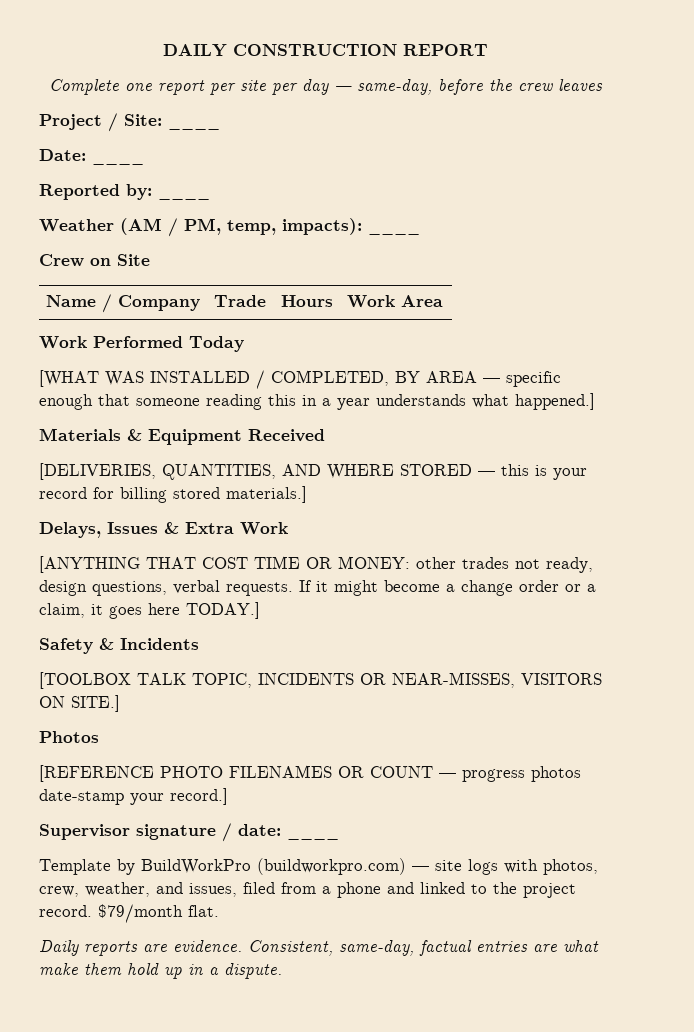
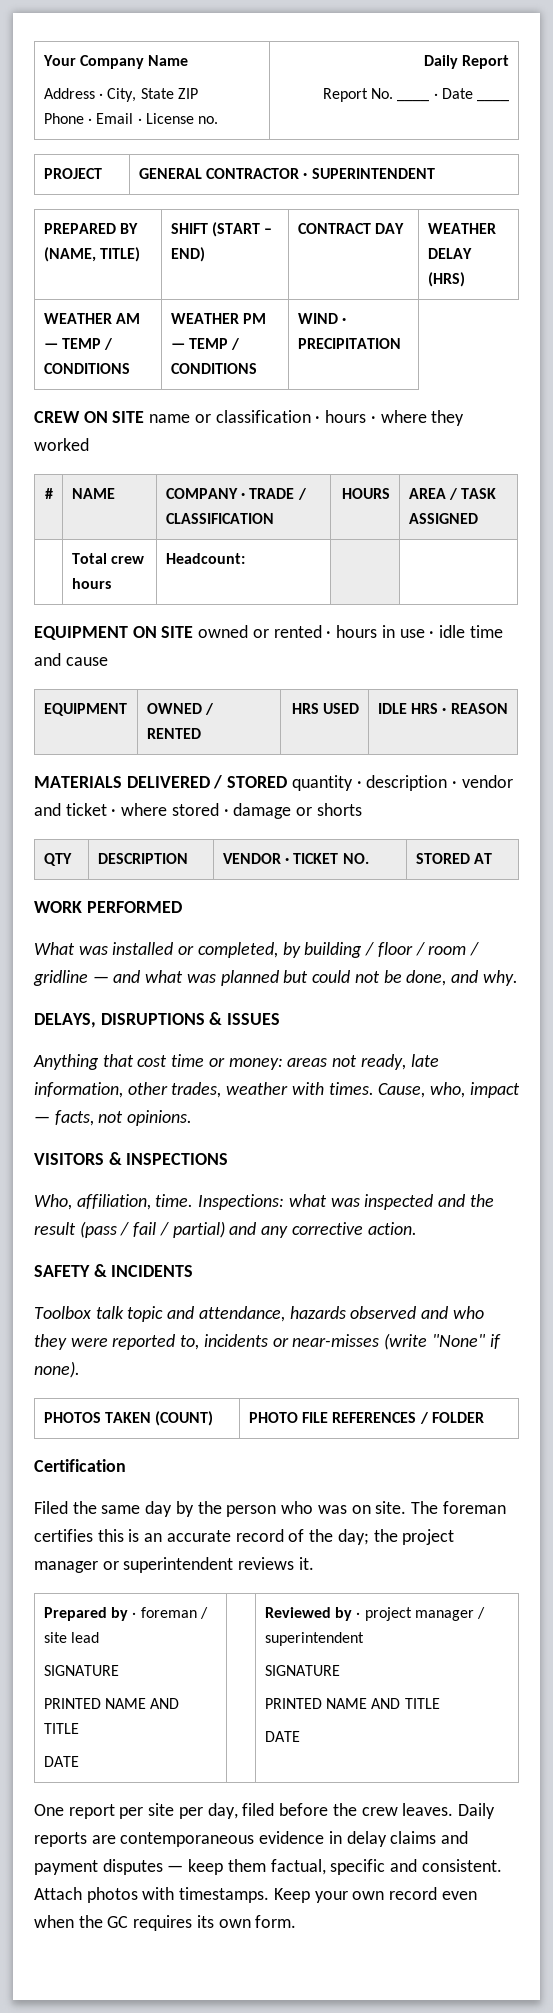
[162,44,488,57] [48,79,603,95] [39,113,162,132] [168,126,220,130] [39,149,86,161] [92,161,144,165] [39,184,210,200] [39,218,420,237] [39,254,150,267] [45,294,200,313] [213,295,266,307] [280,295,333,307] [346,295,443,308] [39,336,244,352] [39,370,561,389] [39,393,595,410] [39,428,325,445] [39,463,587,480] [39,486,307,503] [39,522,288,538] [39,556,593,573] [39,580,596,596] [39,602,260,619] [39,638,199,654] [39,672,602,689] [39,695,120,712] [39,731,99,743] [39,765,581,782] [39,788,228,805] [39,823,281,842] [287,836,339,840] [39,858,598,875] [39,882,576,898] [39,904,219,923] [39,940,599,956] [39,963,282,979] DAILY CONSTRUCTION REPORT // Complete one report per site per day — same-day, before the crew leaves // Project / Site: ____ // Date: ____ // Reported by: ____ // Weather (AM / PM, temp, impacts): ____ // Crew on Site // Name / Company | Trade | Hours | Work Area // Work Performed Today // [WHAT WAS INSTALLED / COMPLETED, BY AREA — specific enough that someone reading this in a year understands what happened.] // Materials & Equipment Received // [DELIVERIES, QUANTITIES, AND WHERE STORED — this is your record for billing stored materials.] // Delays, Issues & Extra Work // [ANYTHING THAT COST TIME OR MONEY: other trades not ready, design questions, verbal requests. If it might become a change order or a claim, it goes here TODAY.] // Safety & Incidents // [TOOLBOX TALK TOPIC, INCIDENTS OR NEAR-MISSES, VISITORS ON SITE.] // Photos // [REFERENCE PHOTO FILENAMES OR COUNT — progress photos date-stamp your record.] // Supervisor signature / date: ____ // Template by BuildWorkPro (buildworkpro.com) — site logs with photos, crew, weather, and issues, filed from a phone and linked to the project record. $79/month flat. // Daily reports are evidence. Consistent, same-day, factual entries are what make them hold up in a dispute. -> [42,55,189,69] [43,88,199,102] [43,113,219,124] [423,55,510,69] [322,88,393,102] [397,99,430,102] [433,88,473,99] [477,99,510,102] [43,168,102,179] [138,168,435,179] [43,223,139,234] [43,247,141,262] [170,222,273,237] [170,247,205,262] [297,223,405,234] [427,223,496,234] [427,248,472,259] [427,272,465,287] [43,313,141,324] [43,338,114,350] [43,363,130,374] [170,313,267,324] [170,338,241,350] [170,363,257,374] [297,313,347,324] [297,338,401,349] [34,410,465,426] [34,438,89,451] [44,488,53,499] [71,488,115,499] [165,488,307,500] [165,513,274,524] [342,488,391,499] [408,488,497,500] [408,513,478,524] [71,553,145,564] [71,578,111,589] [165,553,245,564] [34,625,503,640] [34,653,108,666] [43,703,127,716] [146,703,215,715] [146,728,201,739] [291,703,360,714] [377,703,508,714] [34,775,513,791] [34,803,362,819] [43,853,72,866] [97,853,188,864] [222,853,369,864] [415,853,493,864] [34,901,182,913] [34,942,479,958] [33,970,518,986] [34,1012,281,1028] [33,1054,439,1070] [34,1082,520,1098] [34,1110,193,1126] [34,1152,229,1165] [34,1194,494,1210] [34,1221,417,1238] [34,1264,194,1277] [34,1306,484,1322] [34,1333,501,1350] [34,1361,80,1378] [43,1411,214,1426] [248,1412,485,1424] [34,1459,126,1472] [34,1501,506,1517] [34,1529,455,1545] [34,1557,314,1573] [43,1607,209,1621] [43,1632,100,1643] [43,1665,119,1676] [43,1698,180,1709] [43,1723,79,1734] [43,1756,79,1767] [264,1607,486,1621] [264,1632,364,1646] [264,1665,340,1676] [264,1698,440,1709] [264,1731,300,1742] [34,1803,495,1819] [34,1831,469,1847] [34,1859,502,1875] [34,1887,477,1903] [34,1915,297,1931] Your Company Name // Address · City, State ZIP // Phone · Email · License no. | Daily Report // Report No. ____ · Date ____ // PROJECT | GENERAL CONTRACTOR · SUPERINTENDENT // PREPARED BY (NAME, TITLE) | SHIFT (START – END) | CONTRACT DAY | WEATHER DELAY (HRS) // WEATHER AM — TEMP / CONDITIONS | WEATHER PM — TEMP / CONDITIONS | WIND · PRECIPITATION // CREW ON SITE name or classification · hours · where they worked // # | NAME | COMPANY · TRADE / CLASSIFICATION | HOURS | AREA / TASK ASSIGNED // | Total crew hours | Headcount: | | // EQUIPMENT ON SITE owned or rented · hours in use · idle time and cause // EQUIPMENT | OWNED / RENTED | HRS USED | IDLE HRS · REASON // MATERIALS DELIVERED / STORED quantity · description · vendor and ticket · where stored · damage or shorts // QTY | DESCRIPTION | VENDOR · TICKET NO. | STORED AT // WORK PERFORMED // What was installed or completed, by building / floor / room / gridline — and what was planned but could not be done, and why. // DELAYS, DISRUPTIONS & ISSUES // Anything that cost time or money: areas not ready, late information, other trades, weather with times. Cause, who, impact — facts, not opinions. // VISITORS & INSPECTIONS // Who, affiliation, time. Inspections: what was inspected and the result (pass / fail / partial) and any corrective action. // SAFETY & INCIDENTS // Toolbox talk topic and attendance, hazards observed and who they were reported to, incidents or near-misses (write "None" if none). // PHOTOS TAKEN (COUNT) | PHOTO FILE REFERENCES / FOLDER // Certification // Filed the same day by the person who was on site. The foreman certifies this is an accurate record of the day; the project manager or superintendent reviews it. // Prepared by · foreman / site lead // SIGNATURE // PRINTED NAME AND TITLE // DATE | | Reviewed by · project manager / superintendent // SIGNATURE // PRINTED NAME AND TITLE // DATE // One report per site per day, filed before the crew leaves. Daily reports are contemporaneous evidence in delay claims and payment disputes — keep them factual, specific and consistent. Attach photos with timestamps. Keep your own record even when the GC requires its own form.

